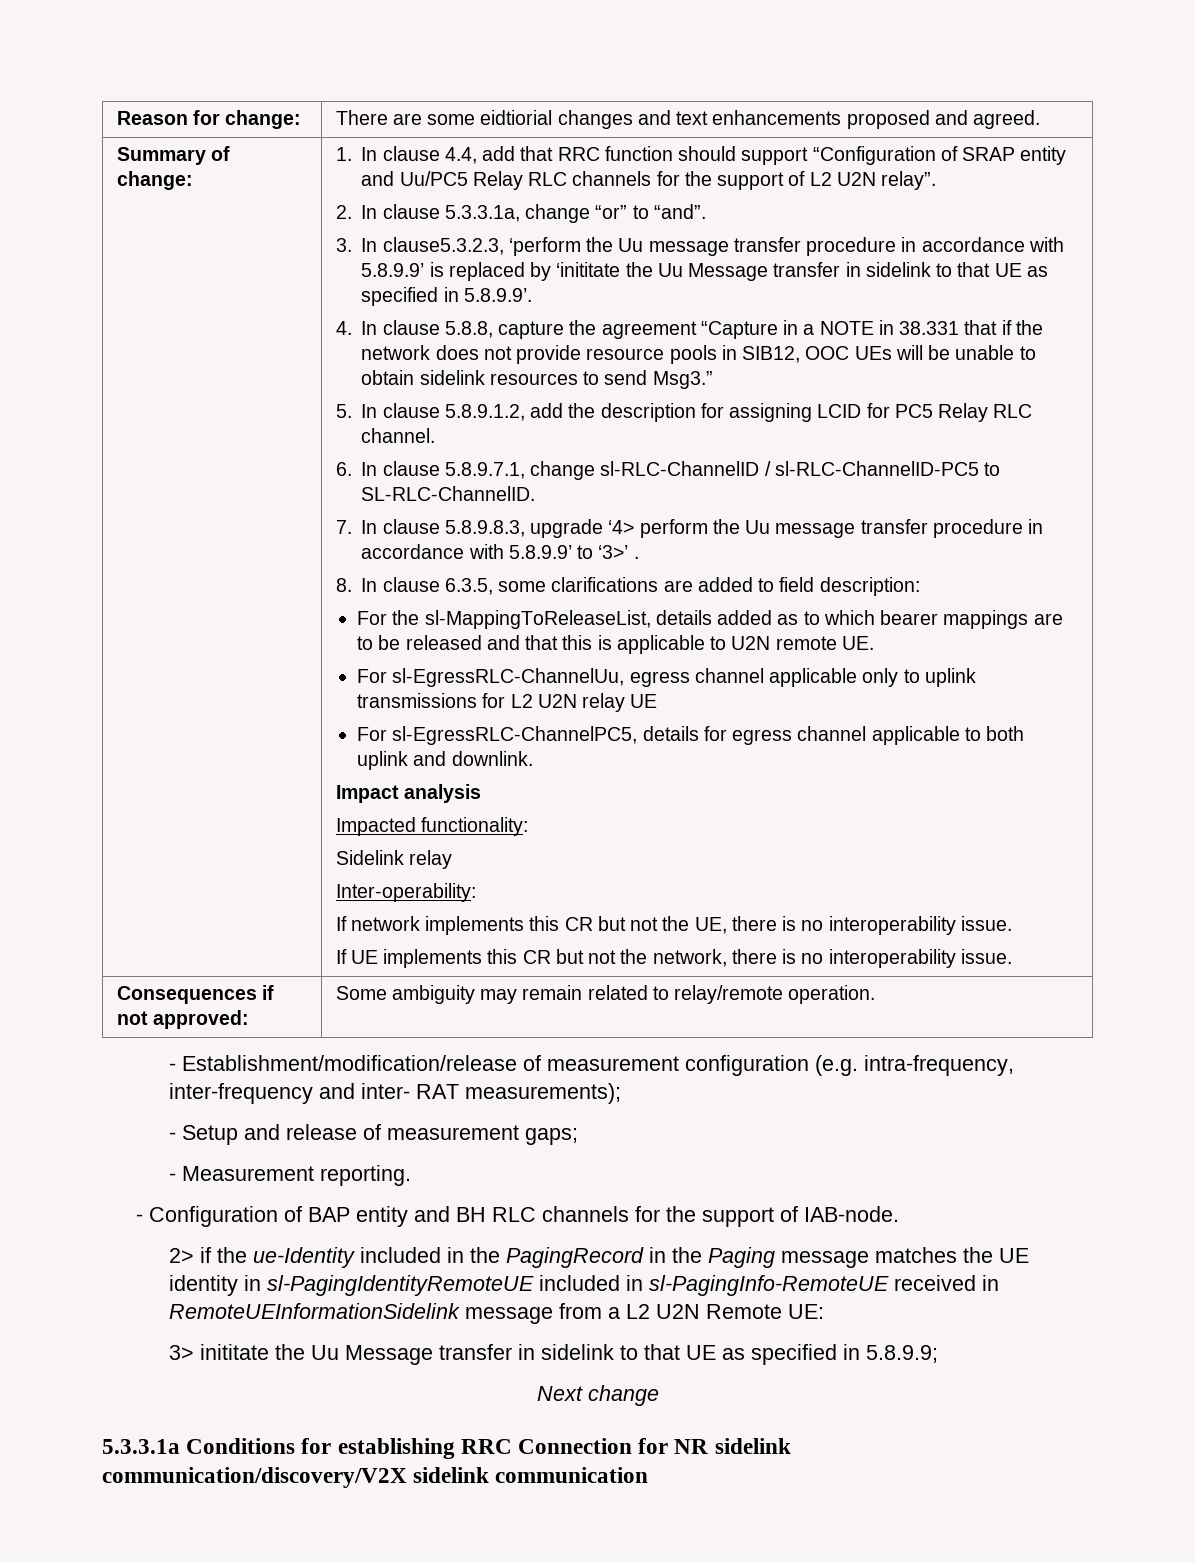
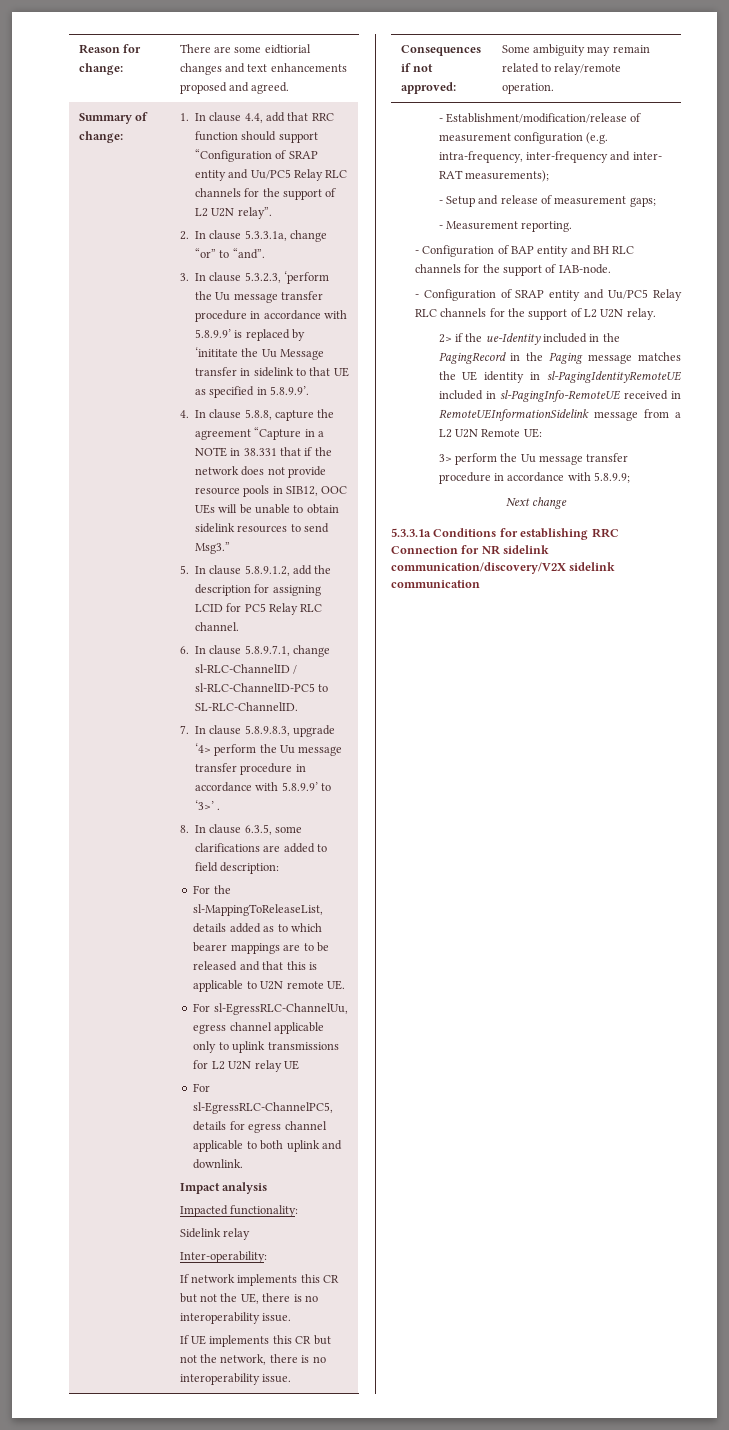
[382,237,504,255] clause5.3.2.3, -> [209,272,281,283] clause 5.3.2.3,
(899, 1214) none -> [414,289,682,301] [414,308,656,320] // - Configuration of SRAP entity and Uu/PC5 Relay RLC channels for the support of L2 U2N relay.
[200,1344,861,1365] inititate the Uu Message transfer in sidelink to that UE as specified in -> [454,453,629,465] [438,472,591,484] perform the Uu message transfer procedure in accordance with

